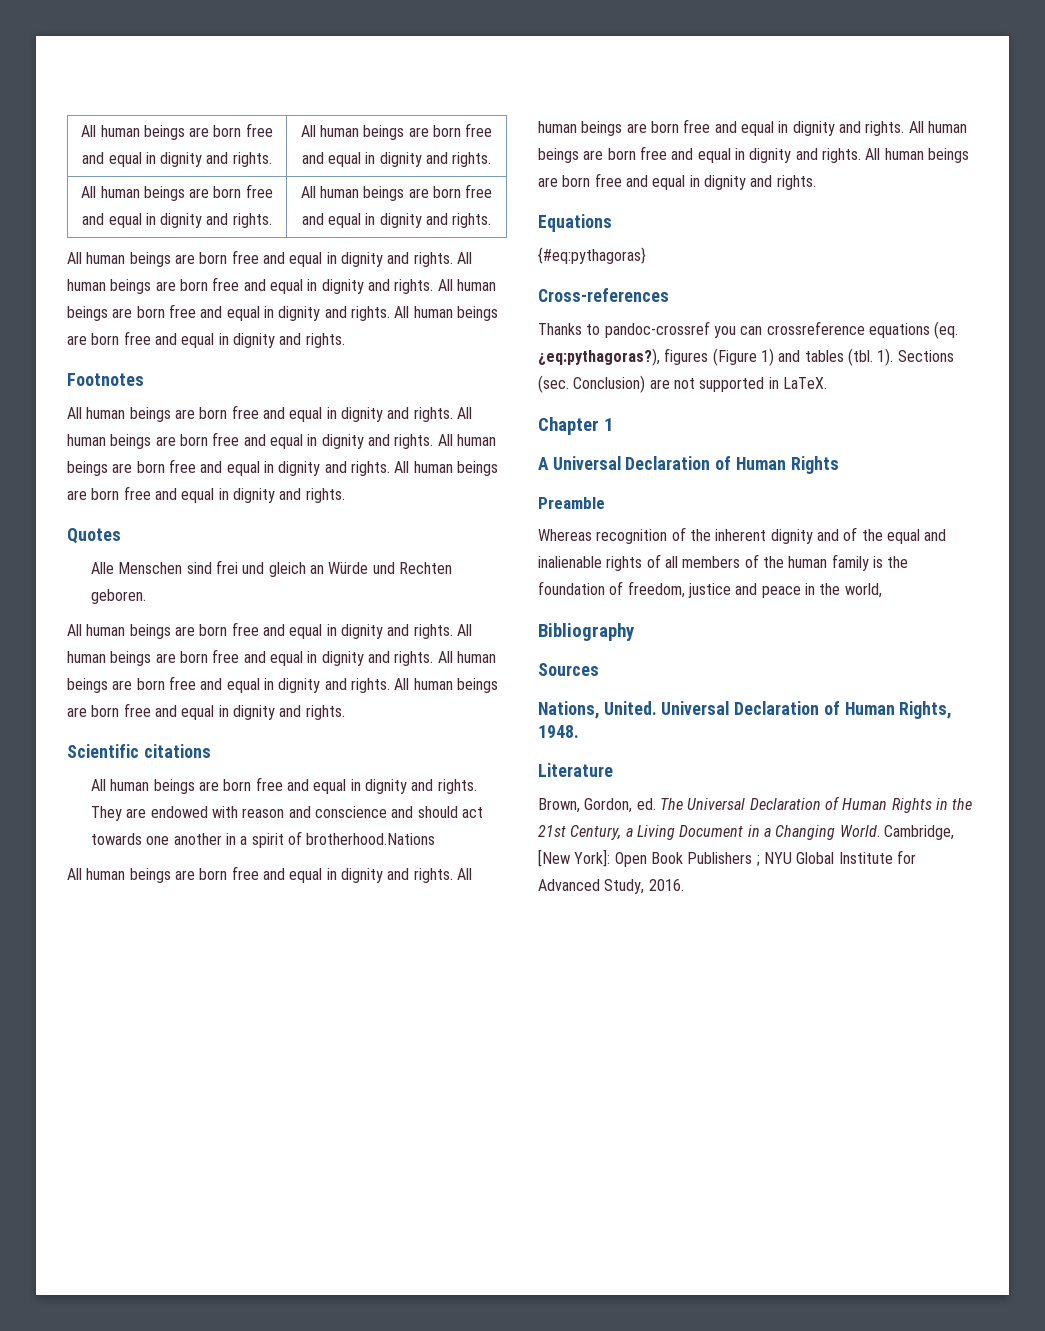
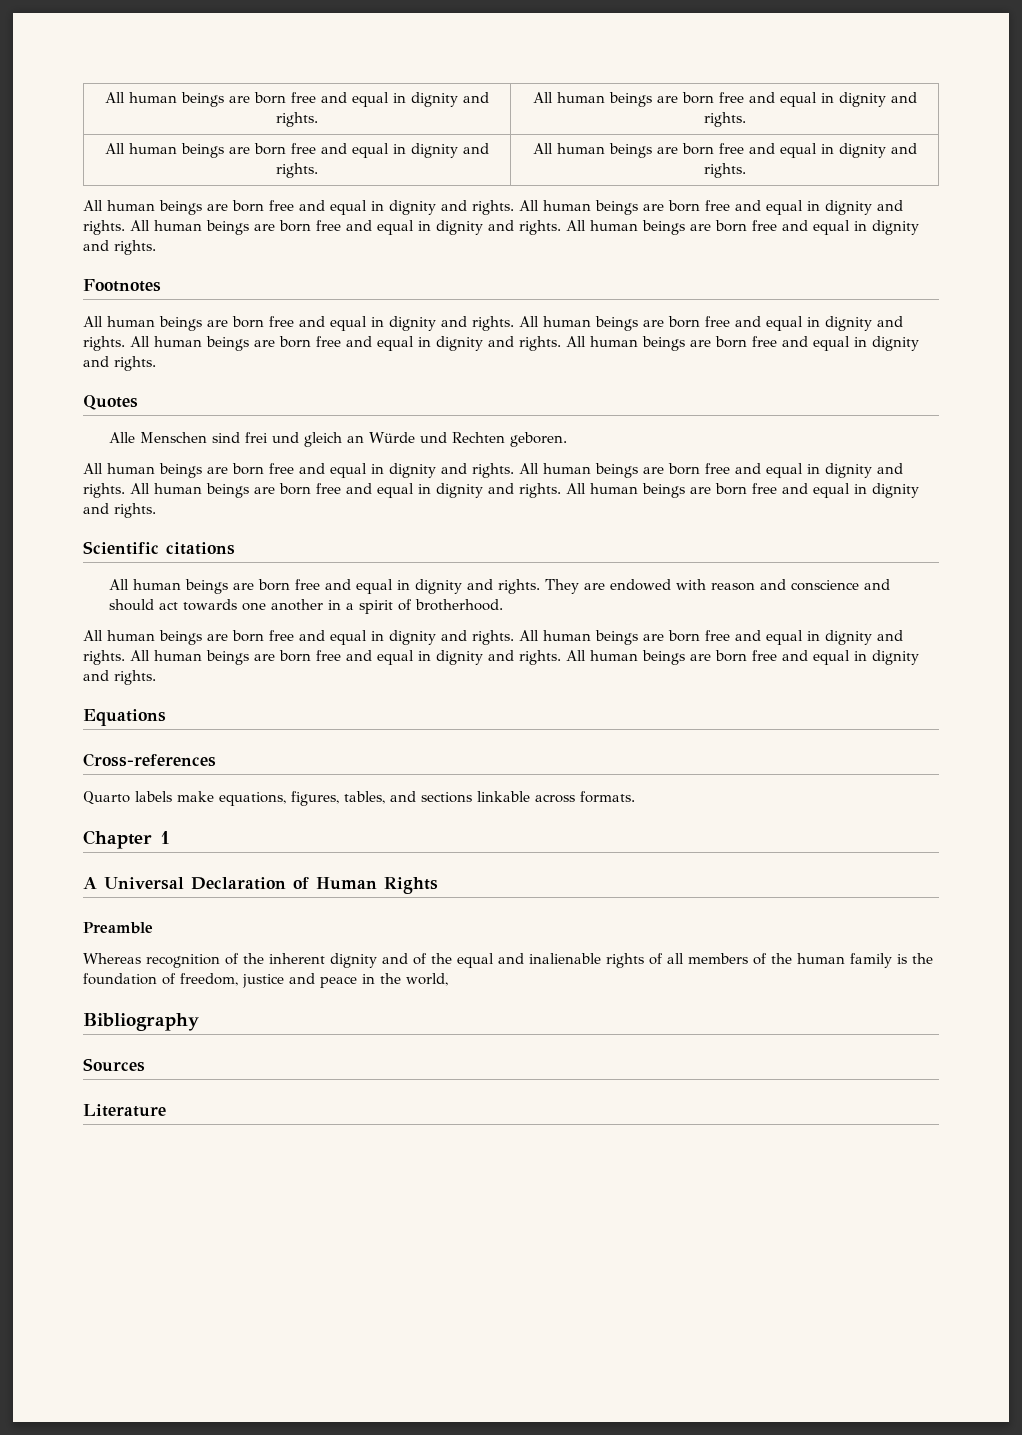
[306,833,436,845] brotherhood.Nations -> [414,599,503,611] brotherhood.
[538,247,646,264] // {#eq:pythagoras} -> (166, 717) none
[538,321,959,339] [538,348,954,366] [538,375,827,393] Thanks to pandoc-crossref you can crossreference equations (eq. ¿eq:pythagoras?), figures (Figure 1) and tables (tbl. 1). Sections (sec. Conclusion) are not supported in LaTeX. -> [83,791,635,806] Quarto labels make equations, figures, tables, and sections linkable across formats.
[538,701,952,719] [538,725,579,738] [538,763,613,777] [538,796,973,813] [538,825,954,840] [538,849,916,867] [538,879,684,894] Nations, United. Universal Declaration of Human Rights, 1948. // Literature // Brown, Gordon, ed. The Universal Declaration of Human Rights in the 21st Century, a Living Document in a Changing World. Cambridge, [New York]: Open Book Publishers ; NYU Global Institute for Advanced Study, 2016. -> [83,1104,166,1117] Literature

